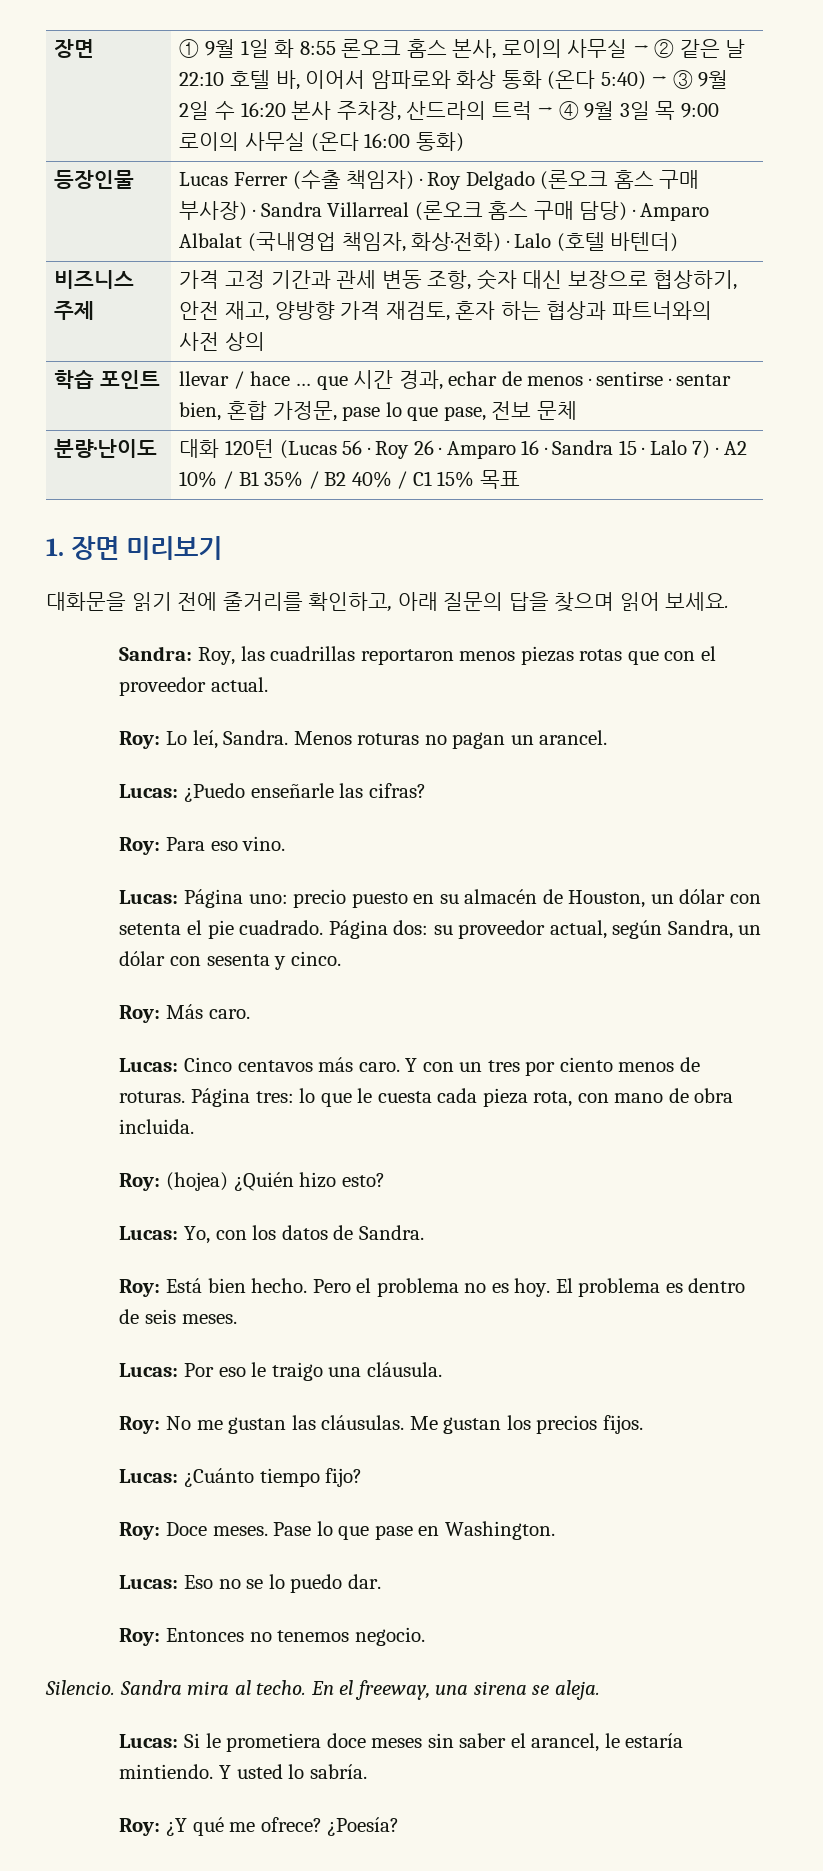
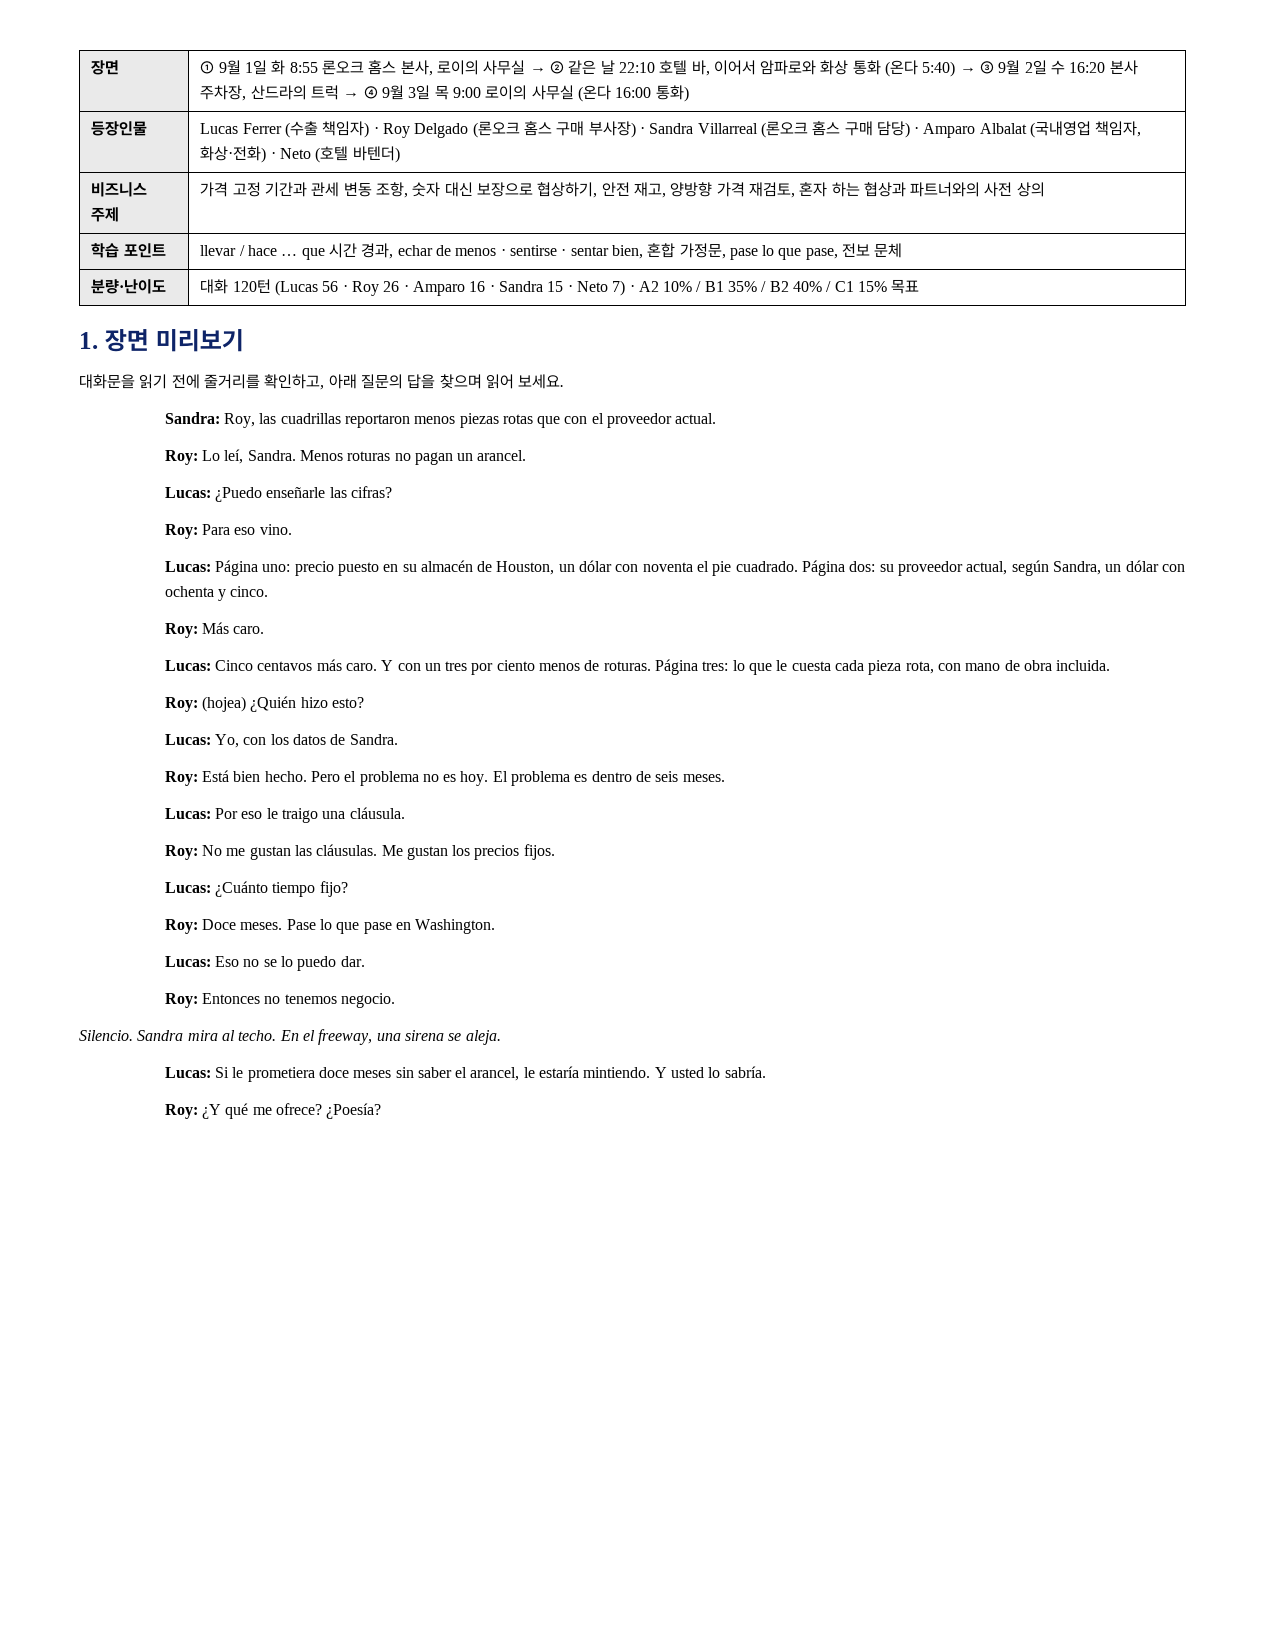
[514,233,552,248] Lalo -> [280,148,312,159] Neto
[649,440,687,455] Lalo -> [576,281,608,292] Neto
[119,923,182,935] setenta -> [642,562,693,572] noventa
[206,954,270,966] sesenta -> [164,586,214,597] ochenta

